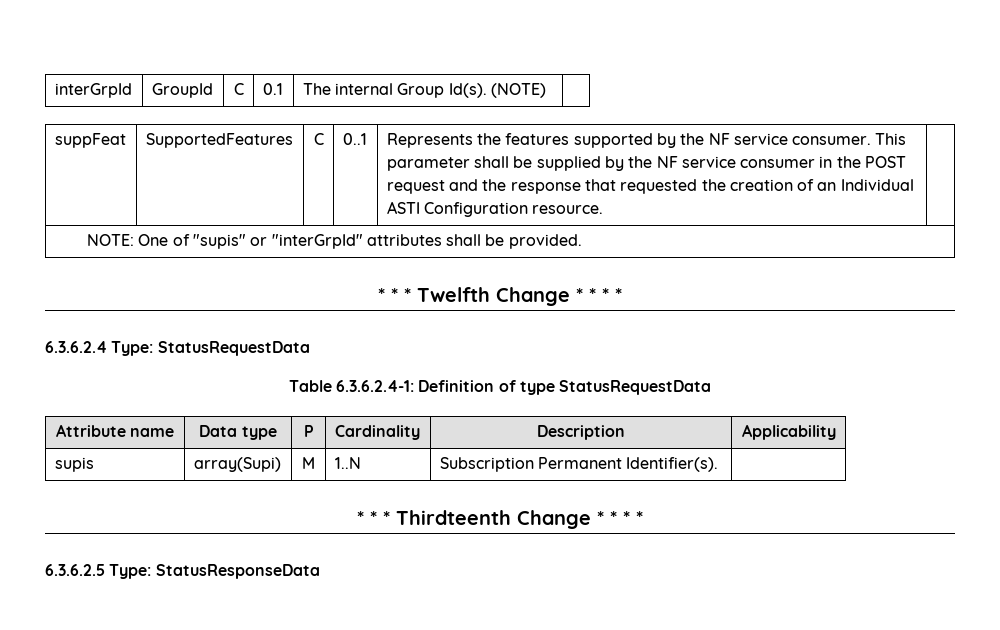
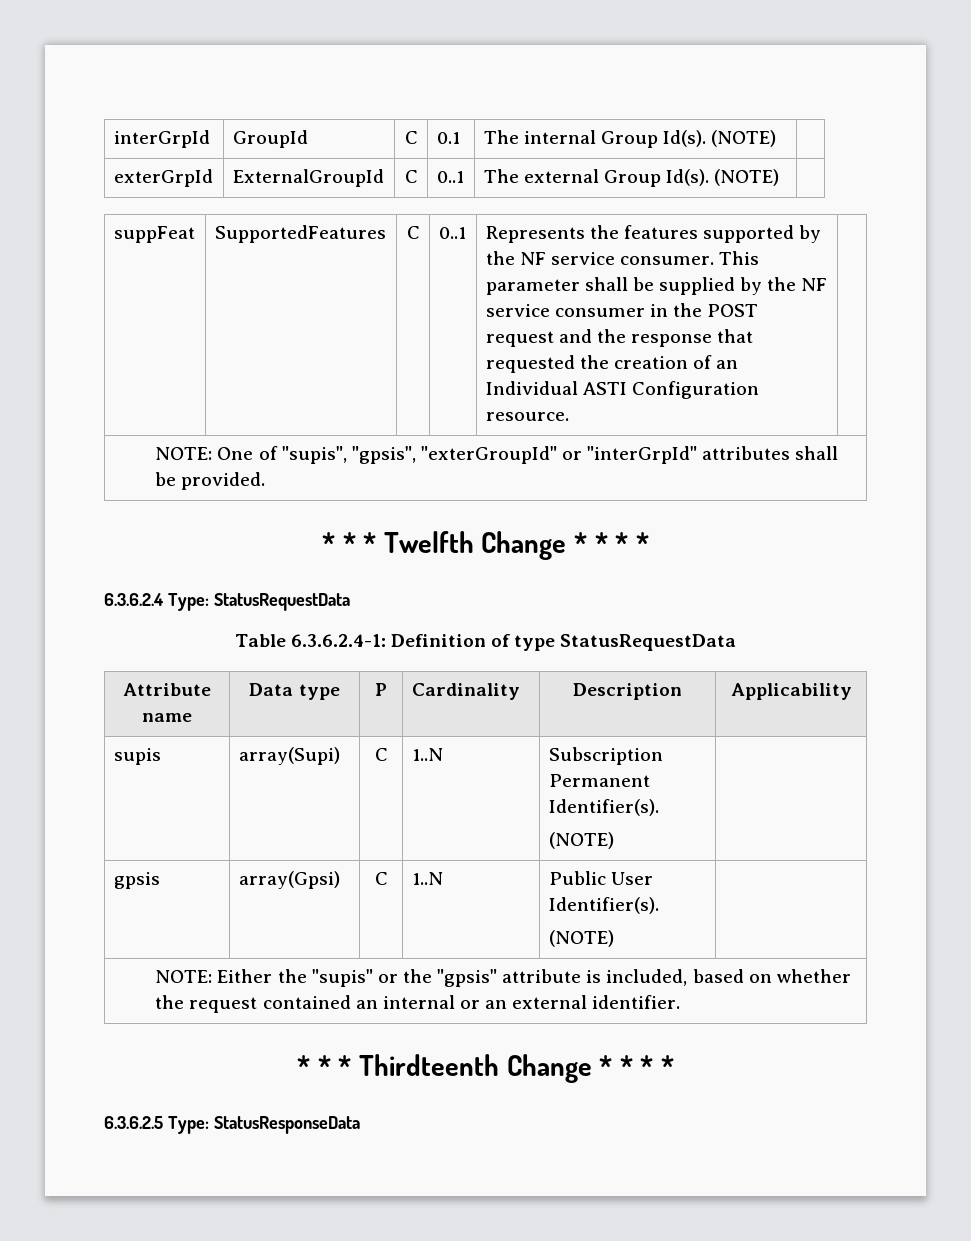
(546, 90) none -> [113,169,213,187] [232,169,384,187] [404,170,418,183] [436,171,464,183] [483,169,780,187] // exterGrpId | ExternalGroupId | C | 0..1 | The external Group Id(s). (NOTE) |
[192,234,246,249] "supis" -> [281,446,557,464] "supis", "gpsis", "exterGroupId"
[302,457,315,469] M -> [374,748,388,761] C
(719, 464) | -> [548,832,614,849] [113,872,160,889] [238,871,340,889] [374,872,388,885] [411,872,443,885] [548,871,653,885] [548,897,659,914] [548,930,614,947] [155,969,851,987] [155,995,681,1013] // (NOTE) | // gpsis | array(Gpsi) | C | 1..N | Public User Identifier(s). // (NOTE) | // NOTE: Either the "supis" or the "gpsis" attribute is included, based on whether the request contained an internal or an external identifier.

